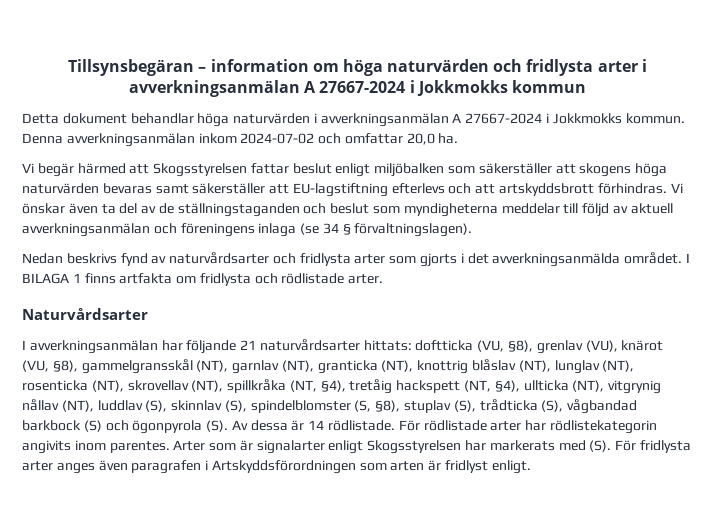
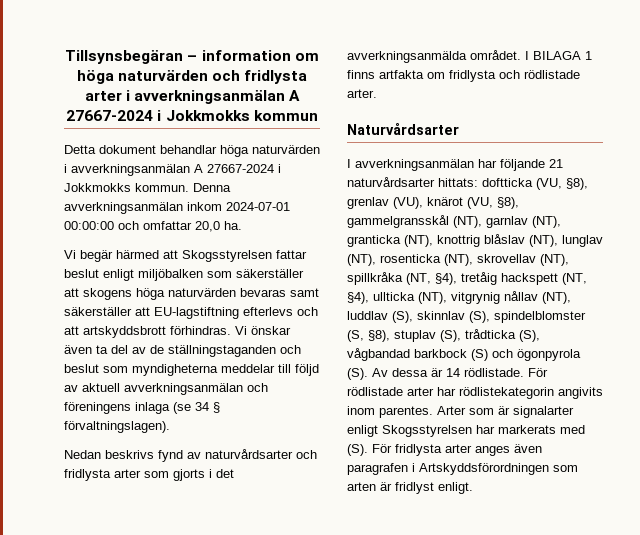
[240,133,315,144] 2024-07-02 -> [226,202,290,211] [64,221,114,230] 2024-07-01 00:00:00

